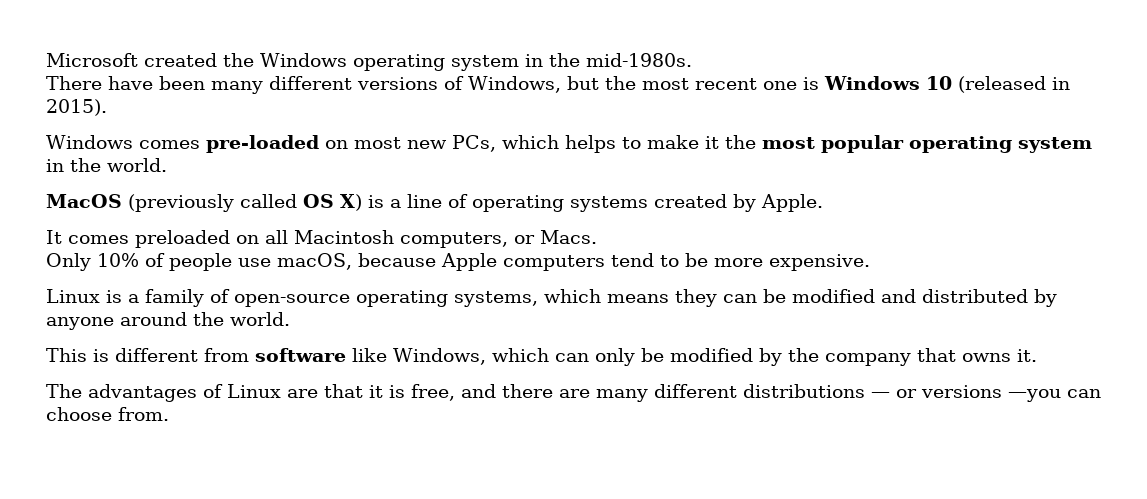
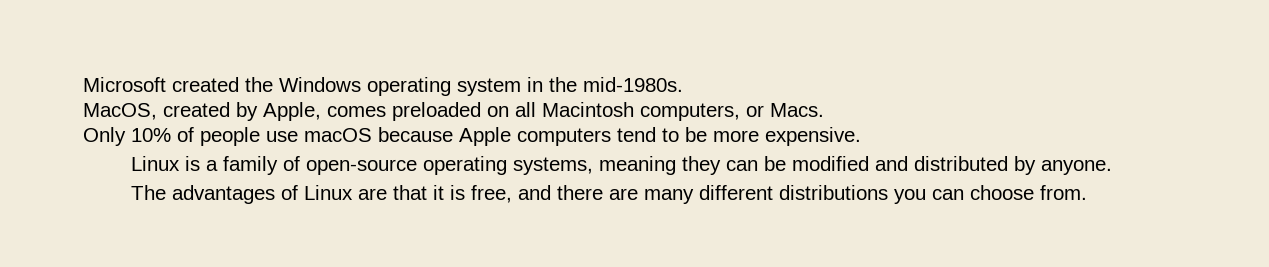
[46,76,1070,94] [46,99,107,116] [46,135,1092,153] [46,158,167,172] [46,194,823,212] [46,230,62,244] There have been many different versions of Windows, but the most recent one is Windows 10 (released in 2015). // Windows comes pre-loaded on most new PCs, which helps to make it the most popular operating system in the world. // MacOS (previously called OS X) is a line of operating systems created by Apple. // It -> [83,102,321,121] MacOS, created by Apple,
[277,253,352,270] macOS, -> [304,128,372,142] macOS
[544,289,669,303] which means -> [599,156,677,175] meaning
[46,312,290,330] [46,348,1037,366] anyone around the world. // This is different from software like Windows, which can only be modified by the company that owns it. -> [1041,160,1113,175] anyone.
[871,385,1061,402] — or versions —you -> [894,189,927,204] you

